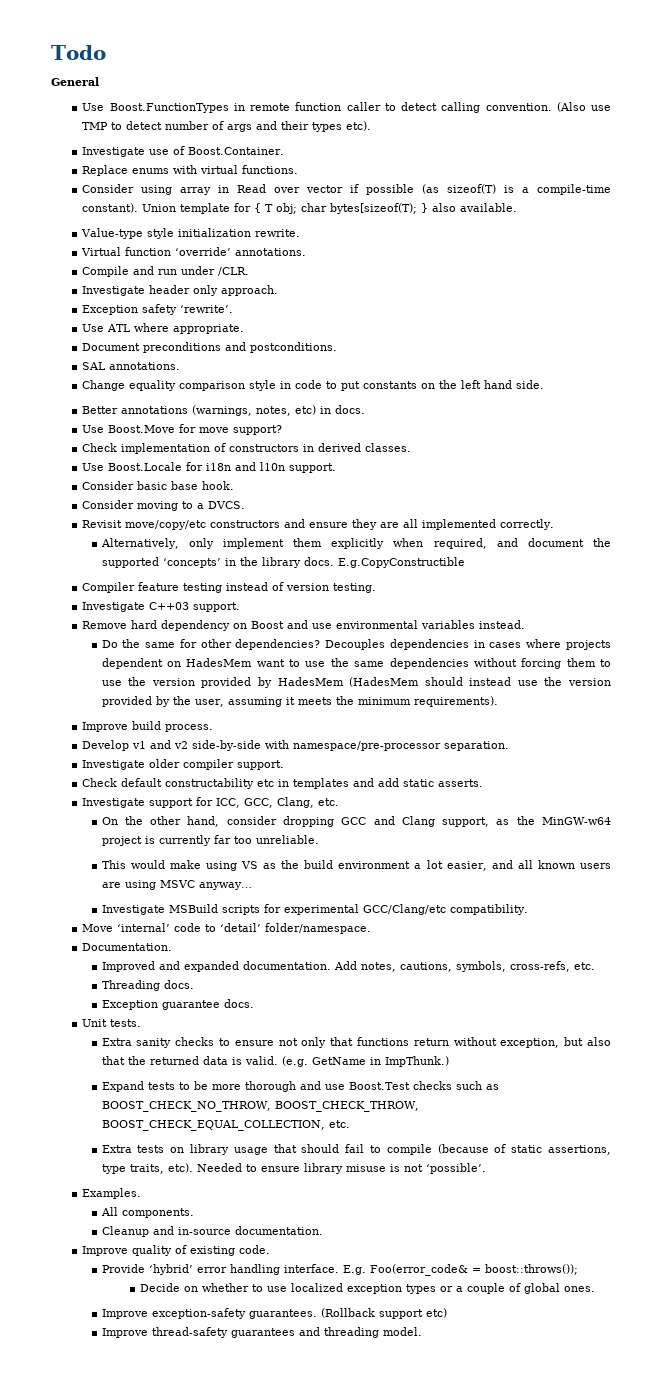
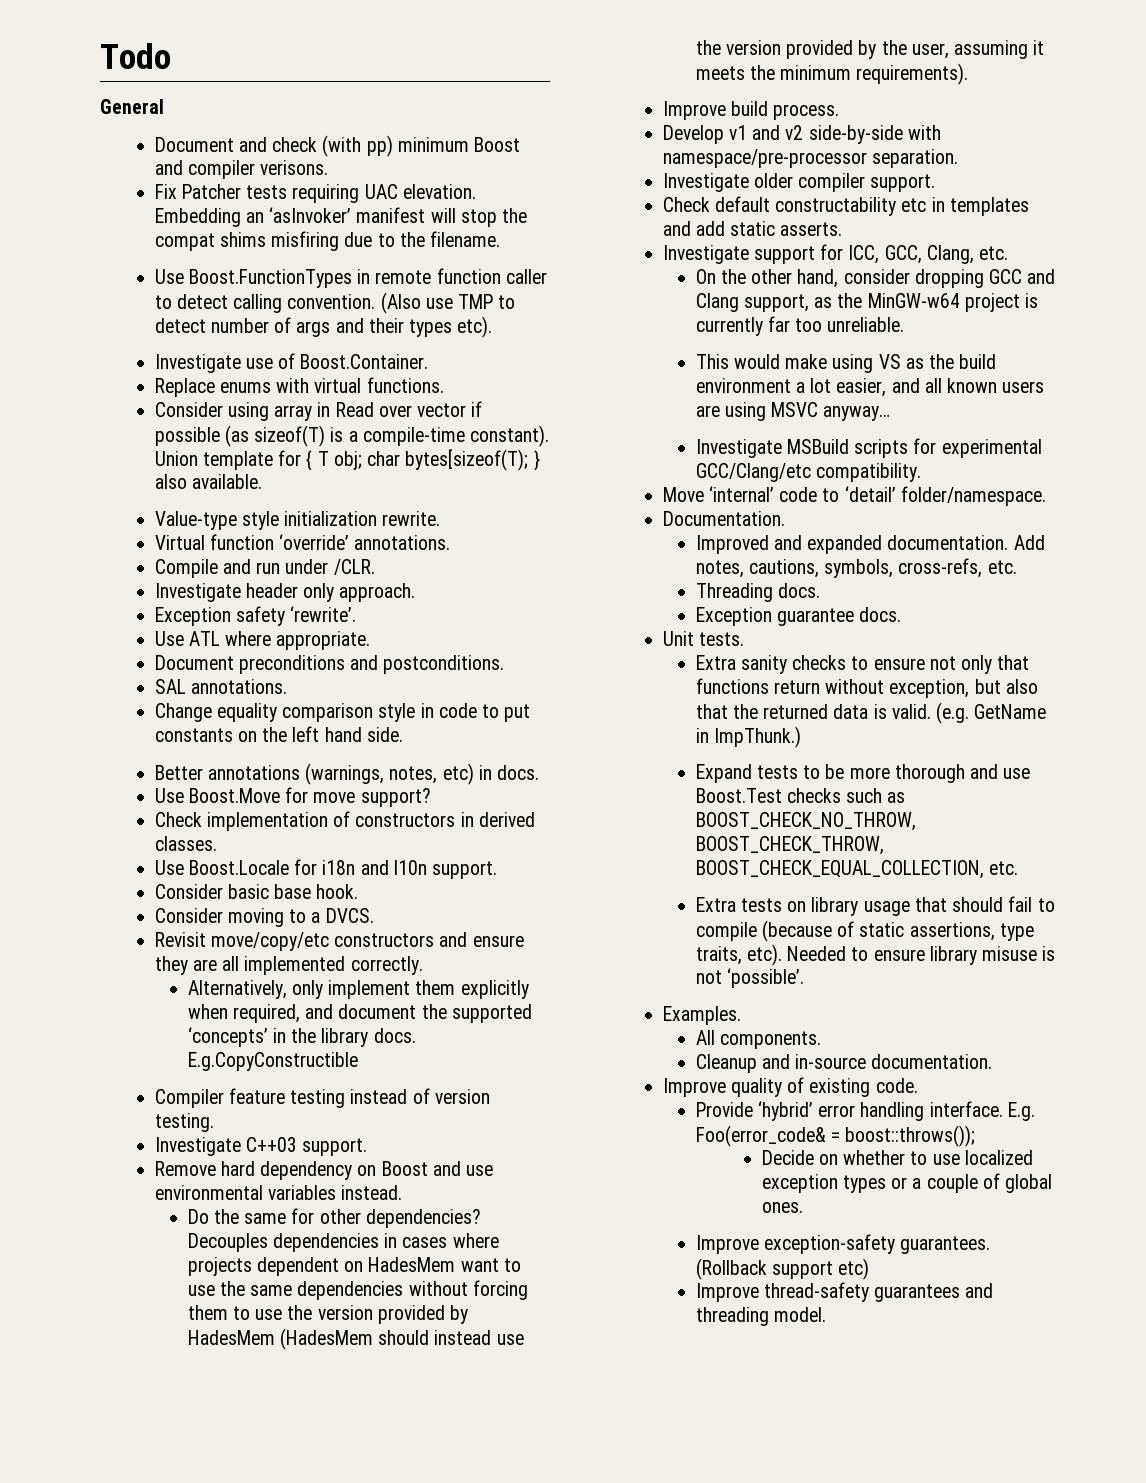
(99, 81) none -> [154,135,521,157] [154,160,329,179] [154,184,476,203] [154,207,528,227] [154,231,501,251] // Document and check (with pp) minimum Boost and compiler verisons. // Fix Patcher tests requiring UAC elevation. Embedding an ‘asInvoker’ manifest will stop the compat shims misfiring due to the filename.

